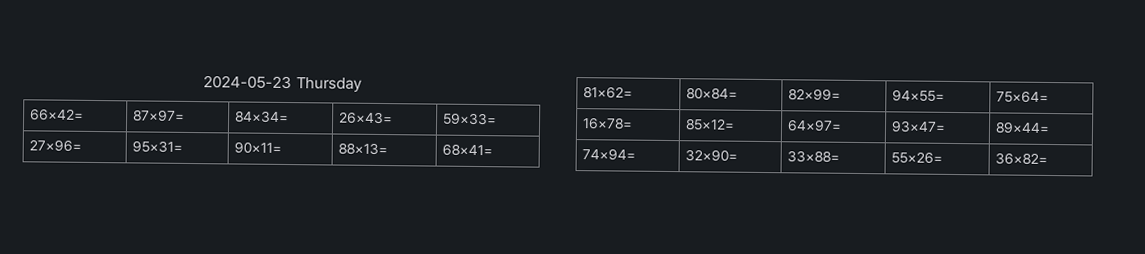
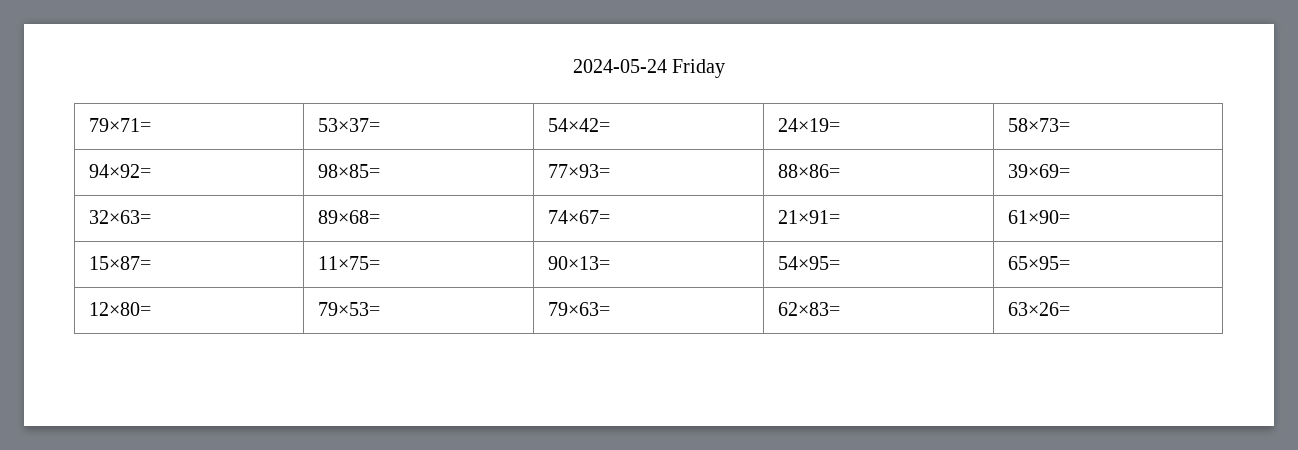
[203,75,362,93] [29,108,84,121] [132,109,185,122] [234,110,289,124] [338,111,393,125] [442,112,497,126] [28,139,82,152] [131,140,183,153] [233,141,282,154] [337,142,388,156] [441,143,493,157] [582,86,633,99] [685,87,738,100] [787,88,841,101] [891,89,945,102] [995,90,1049,103] [581,117,633,130] [684,118,735,131] [786,119,842,132] [890,120,946,133] [994,121,1050,134] [581,148,636,161] [684,149,738,162] [786,150,840,163] [890,151,943,164] [994,152,1048,165] 2024-05-23 Thursday // 66×42= | 87×97= | 84×34= | 26×43= | 59×33= // 27×96= | 95×31= | 90×11= | 88×13= | 68×41= // 81×62= | 80×84= | 82×99= | 94×55= | 75×64= // 16×78= | 85×12= | 64×97= | 93×47= | 89×44= // 74×94= | 32×90= | 33×88= | 55×26= | 36×82= -> [572,59,726,78] [88,118,151,132] [317,118,380,132] [547,118,610,132] [777,118,840,132] [1007,118,1070,132] [88,164,151,178] [317,164,380,178] [547,164,610,178] [777,164,840,178] [1007,164,1070,178] [88,210,151,224] [317,210,380,224] [547,210,610,224] [777,210,840,224] [1007,210,1070,224] [88,256,151,270] [317,256,380,270] [547,256,610,270] [777,256,840,270] [1007,256,1070,270] [88,302,151,316] [317,302,380,316] [547,302,610,316] [777,302,840,316] [1007,302,1070,316] 2024-05-24 Friday // 79×71= | 53×37= | 54×42= | 24×19= | 58×73= // 94×92= | 98×85= | 77×93= | 88×86= | 39×69= // 32×63= | 89×68= | 74×67= | 21×91= | 61×90= // 15×87= | 11×75= | 90×13= | 54×95= | 65×95= // 12×80= | 79×53= | 79×63= | 62×83= | 63×26=

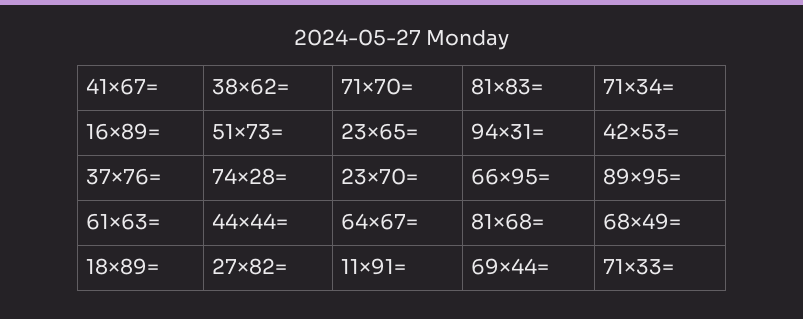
[572,59,726,78] [88,118,151,132] [317,118,380,132] [547,118,610,132] [777,118,840,132] [1007,118,1070,132] [88,164,151,178] [317,164,380,178] [547,164,610,178] [777,164,840,178] [1007,164,1070,178] [88,210,151,224] [317,210,380,224] [547,210,610,224] [777,210,840,224] [1007,210,1070,224] [88,256,151,270] [317,256,380,270] [547,256,610,270] [777,256,840,270] [1007,256,1070,270] [88,302,151,316] [317,302,380,316] [547,302,610,316] [777,302,840,316] [1007,302,1070,316] 2024-05-24 Friday // 79×71= | 53×37= | 54×42= | 24×19= | 58×73= // 94×92= | 98×85= | 77×93= | 88×86= | 39×69= // 32×63= | 89×68= | 74×67= | 21×91= | 61×90= // 15×87= | 11×75= | 90×13= | 54×95= | 65×95= // 12×80= | 79×53= | 79×63= | 62×83= | 63×26= -> [293,29,510,50] [86,78,159,95] [212,78,290,95] [341,78,414,95] [471,78,544,95] [603,78,675,95] [86,123,161,140] [212,124,284,140] [341,123,419,140] [471,123,545,140] [603,123,680,140] [86,168,162,185] [212,168,288,185] [341,168,419,185] [471,168,551,185] [603,168,682,185] [86,213,161,230] [212,213,289,229] [341,213,419,230] [471,213,545,230] [603,213,682,230] [86,258,160,275] [212,258,288,275] [341,258,407,275] [471,258,550,275] [603,259,675,275] 2024-05-27 Monday // 41×67= | 38×62= | 71×70= | 81×83= | 71×34= // 16×89= | 51×73= | 23×65= | 94×31= | 42×53= // 37×76= | 74×28= | 23×70= | 66×95= | 89×95= // 61×63= | 44×44= | 64×67= | 81×68= | 68×49= // 18×89= | 27×82= | 11×91= | 69×44= | 71×33=

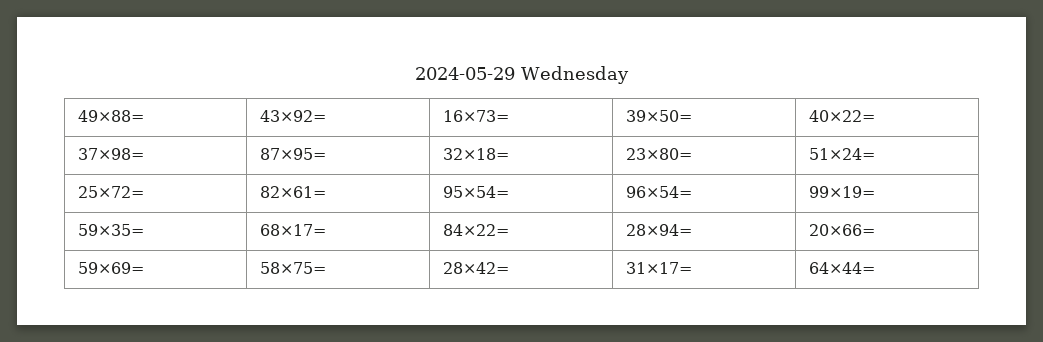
[293,29,510,50] [86,78,159,95] [212,78,290,95] [341,78,414,95] [471,78,544,95] [603,78,675,95] [86,123,161,140] [212,124,284,140] [341,123,419,140] [471,123,545,140] [603,123,680,140] [86,168,162,185] [212,168,288,185] [341,168,419,185] [471,168,551,185] [603,168,682,185] [86,213,161,230] [212,213,289,229] [341,213,419,230] [471,213,545,230] [603,213,682,230] [86,258,160,275] [212,258,288,275] [341,258,407,275] [471,258,550,275] [603,259,675,275] 2024-05-27 Monday // 41×67= | 38×62= | 71×70= | 81×83= | 71×34= // 16×89= | 51×73= | 23×65= | 94×31= | 42×53= // 37×76= | 74×28= | 23×70= | 66×95= | 89×95= // 61×63= | 44×44= | 64×67= | 81×68= | 68×49= // 18×89= | 27×82= | 11×91= | 69×44= | 71×33= -> [415,66,630,84] [77,110,144,122] [259,110,326,122] [442,110,509,122] [625,110,692,122] [808,110,875,122] [77,148,144,160] [259,148,326,160] [442,148,509,160] [625,148,692,160] [808,148,875,160] [77,186,144,198] [259,186,326,198] [442,186,509,198] [625,186,692,198] [808,186,875,198] [77,224,144,236] [259,224,326,236] [442,224,509,236] [625,224,692,236] [808,224,875,236] [77,262,144,274] [259,262,326,274] [442,262,509,274] [625,262,692,274] [808,262,875,274] 2024-05-29 Wednesday // 49×88= | 43×92= | 16×73= | 39×50= | 40×22= // 37×98= | 87×95= | 32×18= | 23×80= | 51×24= // 25×72= | 82×61= | 95×54= | 96×54= | 99×19= // 59×35= | 68×17= | 84×22= | 28×94= | 20×66= // 59×69= | 58×75= | 28×42= | 31×17= | 64×44=

